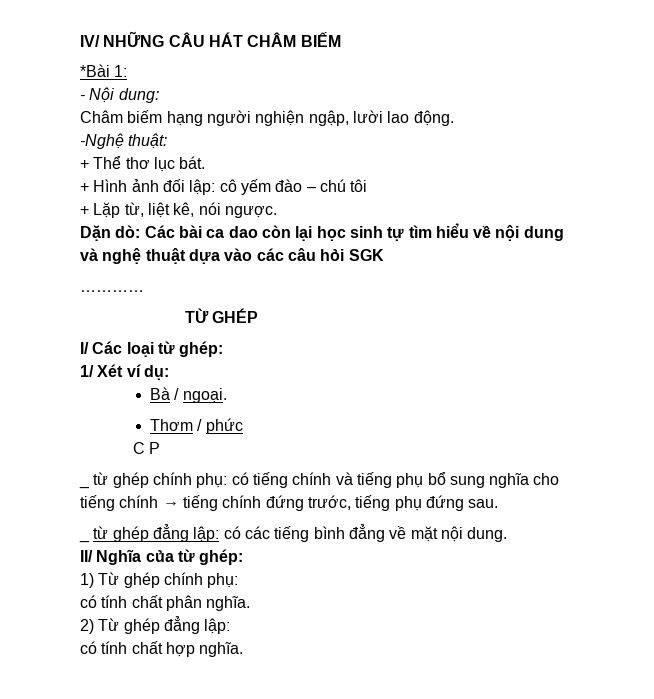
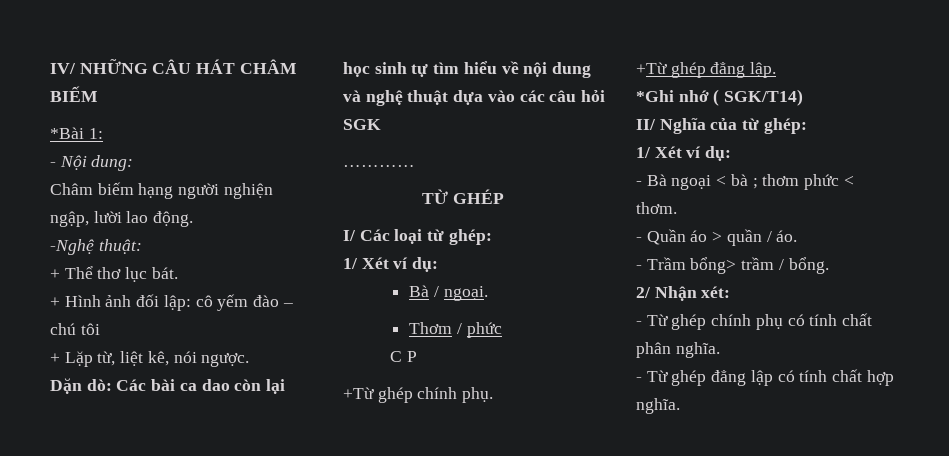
[79,485,90,489] [93,472,560,488] [80,495,499,511] [79,539,90,543] [93,524,508,542] _ từ ghép chính phụ: có tiếng chính và tiếng phụ bổ sung nghĩa cho tiếng chính → tiếng chính đứng trước, tiếng phụ đứng sau. // _ từ ghép đẳng lập: có các tiếng bình đẳng về mặt nội dung. -> [343,387,494,403] [636,62,777,78] [636,89,804,106] +Từ ghép chính phụ. // +Từ ghép đẳng lập. // *Ghi nhớ ( SGK/T14)
[80,573,94,588] 1) -> [636,146,732,161] [636,174,854,190] [636,202,677,214] [636,229,798,246] [636,257,829,274] [636,286,731,301] [636,321,642,326] 1/ Xét ví dụ: // - Bà ngoại < bà ; thơm phức < thơm. // - Quần áo > quần / áo. // - Trầm bổng> trầm / bổng. // 2/ Nhận xét: // -
[207,573,239,588] phụ: // -> [755,314,783,330] phụ
[80,619,94,634] 2) -> [636,377,642,382] -
[204,618,231,634] lập: // -> [750,370,773,386] lập

